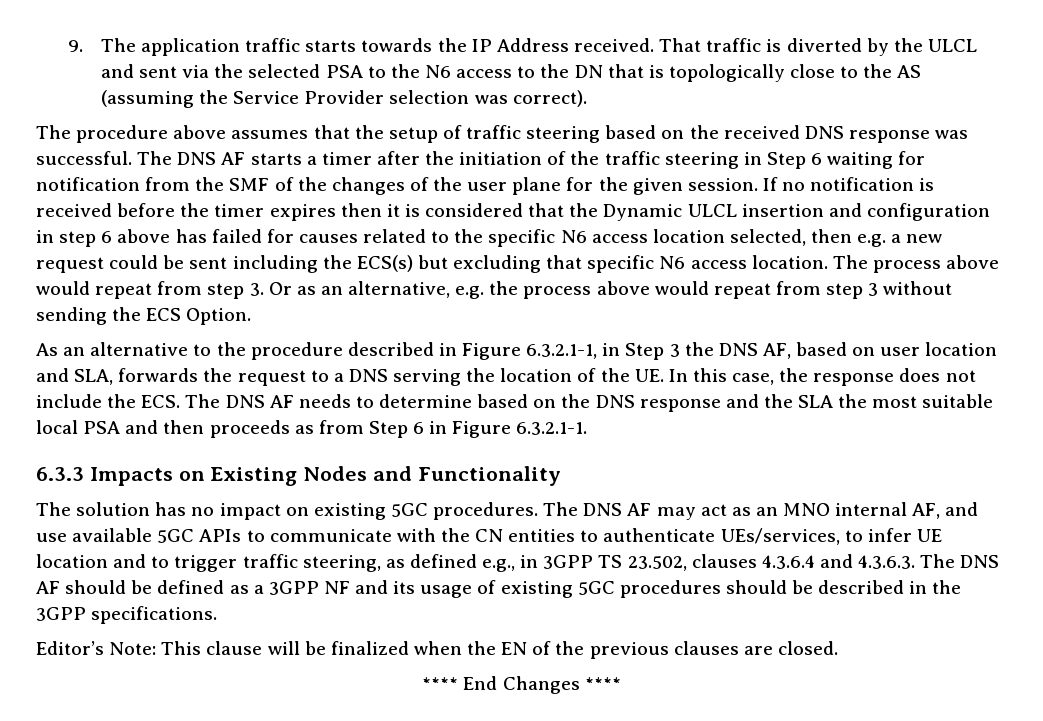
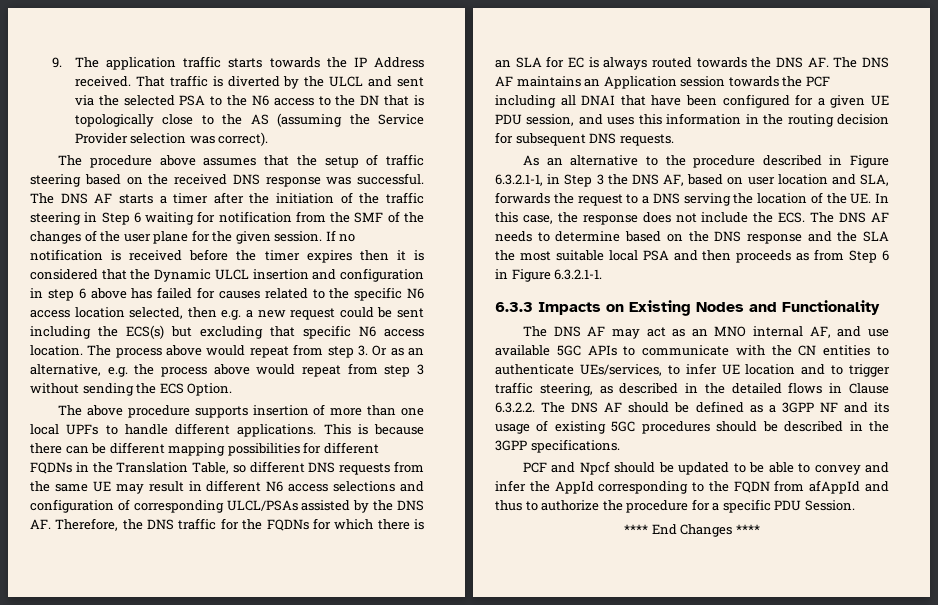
(252, 316) none -> [57,404,425,418] [30,423,424,437] [30,442,379,456] [30,461,424,475] [30,480,424,494] [30,499,424,513] [30,518,425,531] [495,56,889,70] [495,76,830,89] [495,94,889,108] [495,113,889,127] [495,132,674,146] // The above procedure supports insertion of more than one local UPFs to handle different applications. This is because there can be different mapping possibilities for different FQDNs in the Translation Table, so different DNS requests from the same UE may result in different N6 access selections and configuration of corresponding ULCL/PSAs assisted by the DNS AF. Therefore, the DNS traffic for the FQDNs for which there is an SLA for EC is always routed towards the DNS AF. The DNS AF maintains an Application session towards the PCF including all DNAI that have been configured for a given UE PDU session, and uses this information in the routing decision for subsequent DNS requests.
[76,502,579,520] solution has no impact on existing 5GC procedures. The -> (547, 331) none
[409,554,916,572] defined e.g., in 3GPP TS 23.502, clauses 4.3.6.4 and 4.3.6.3. -> [619,382,889,394] [495,402,535,413] described in the detailed flows in Clause 6.3.2.2.
[36,641,838,659] Editor’s Note: This clause will be finalized when the EN of the previous clauses are closed. -> [522,461,889,475] [495,480,889,494] [495,499,855,513] PCF and Npcf should be updated to be able to convey and infer the AppId corresponding to the FQDN from afAppId and thus to authorize the procedure for a specific PDU Session.

